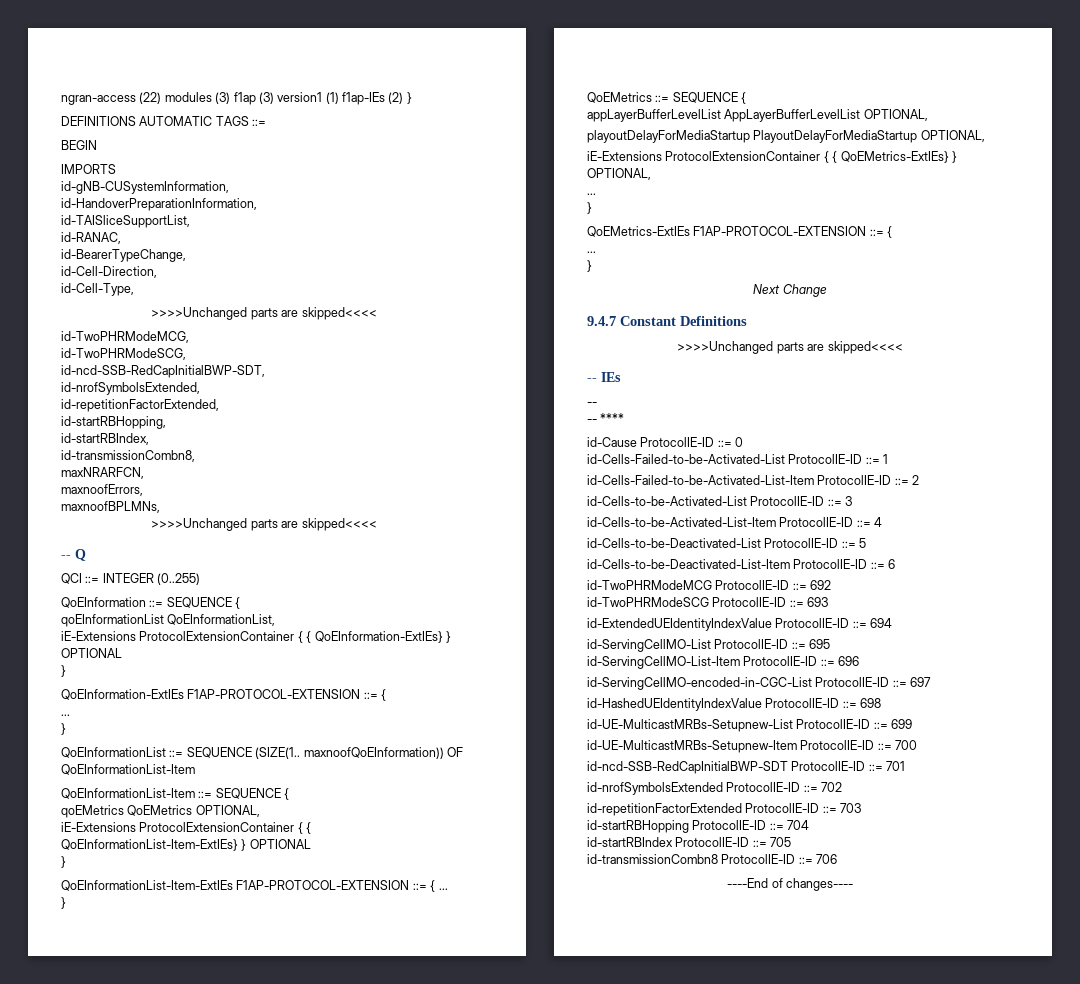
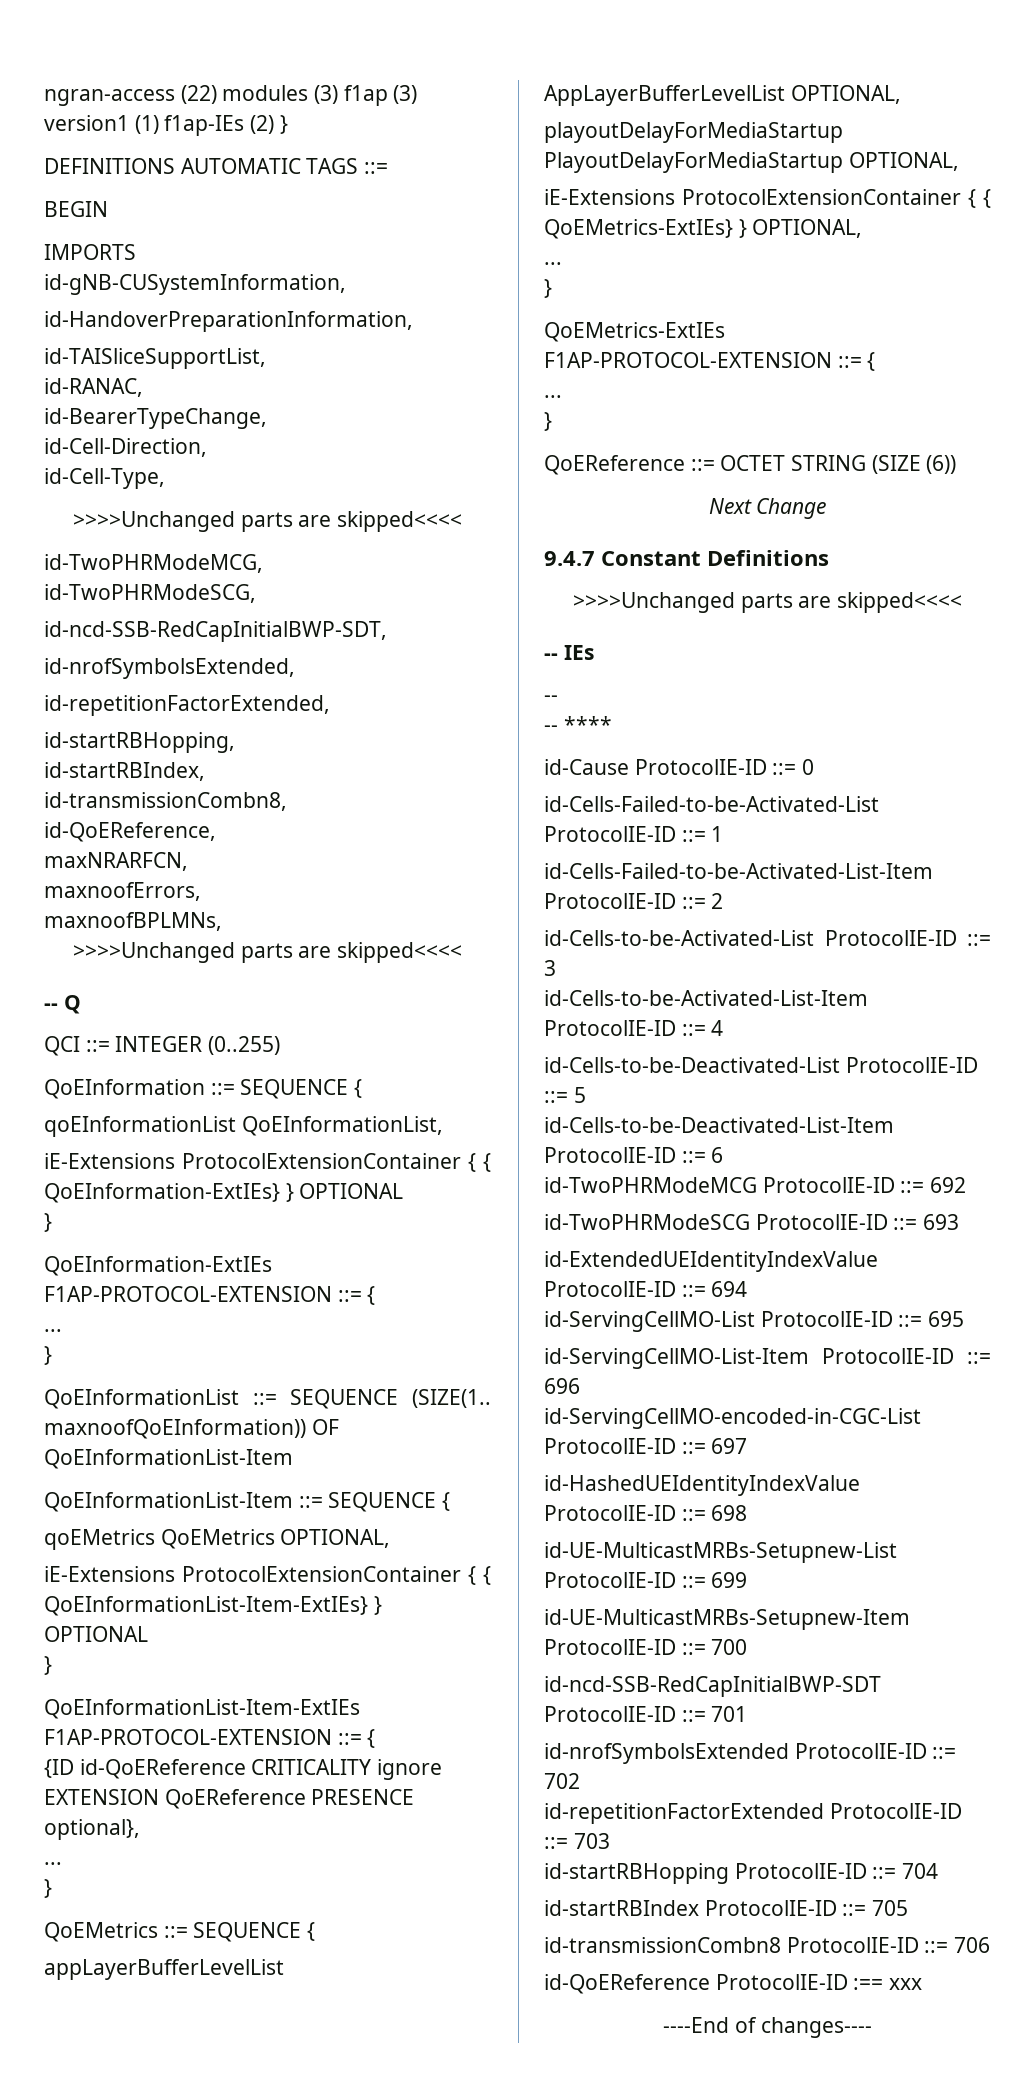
(195, 456) none -> [44,822,216,842] // id-QoEReference,
(436, 886) none -> [44,1759,443,1780] [44,1789,415,1809] [44,1819,140,1840] // {ID id-QoEReference CRITICALITY ignore EXTENSION QoEReference PRESENCE optional}, //
(592, 266) none -> [544,455,957,475] // QoEReference ::= OCTET STRING (SIZE (6))
(838, 859) none -> [544,1974,923,1994] // id-QoEReference ProtocolIE-ID :== xxx

